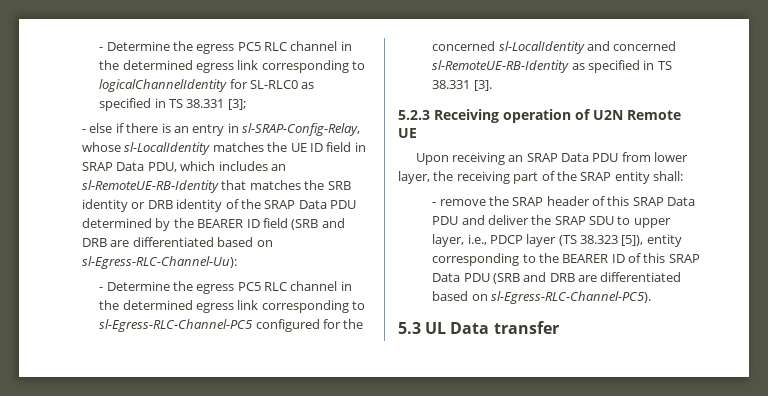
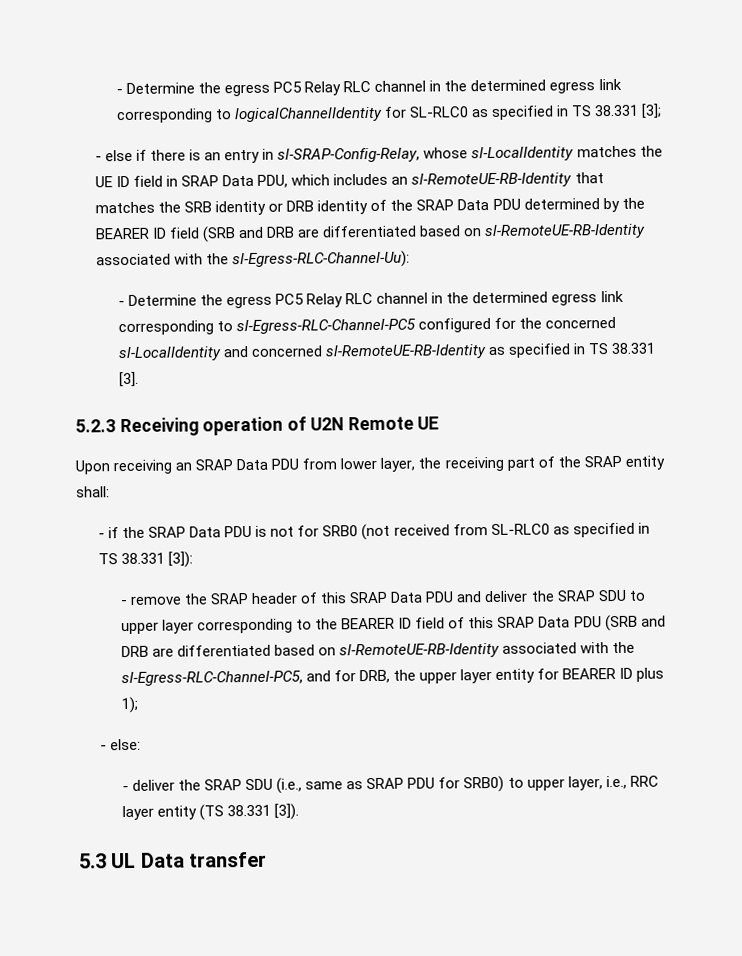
[99,41,261,54] - Determine the egress PC5 -> [115,81,342,97] - Determine the egress PC5 Relay
(273, 243) none -> [484,223,647,240] [95,253,230,266] sl-RemoteUE-RB-Identity associated with the
(261, 286) none -> [306,293,344,308] Relay
(683, 176) none -> [97,522,650,541] [97,551,194,568] // - if the SRAP Data PDU is not for SRB0 (not received from SL-RLC0 as specified in TS 38.331 [3]):
[432,234,682,247] layer, i.e., PDCP layer (TS 38.323 [5]), entity -> [161,619,194,634] layer
(625, 258) none -> [415,617,446,629] field
[490,291,651,304] sl-Egress-RLC-Channel-PC5). -> [339,641,636,659] [120,667,665,687] [120,696,138,714] [99,738,142,751] [121,775,659,794] [121,803,300,821] sl-RemoteUE-RB-Identity associated with the sl-Egress-RLC-Channel-PC5, and for DRB, the upper layer entity for BEARER ID plus 1); // - else: // - deliver the SRAP SDU (i.e., same as SRAP PDU for SRB0) to upper layer, i.e., RRC layer entity (TS 38.331 [3]).

